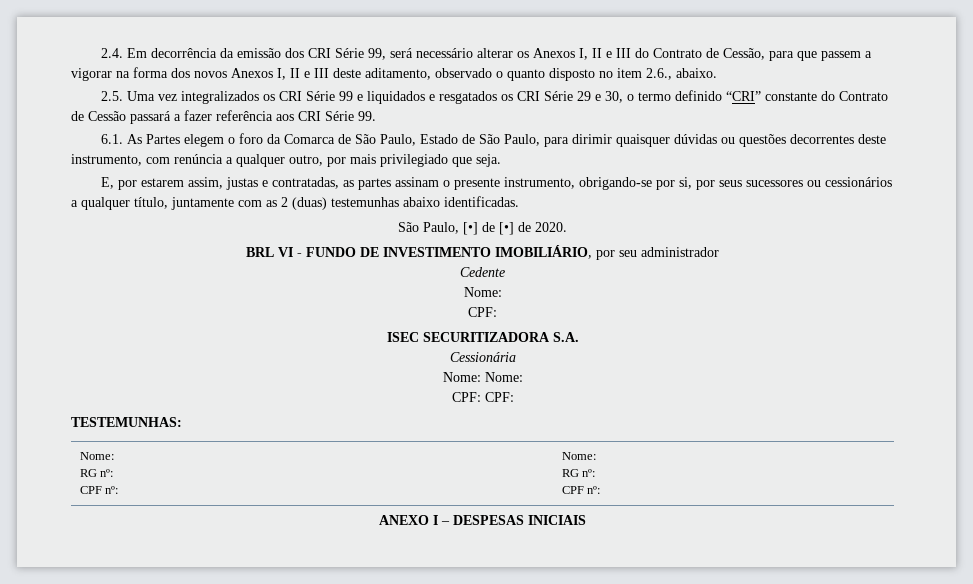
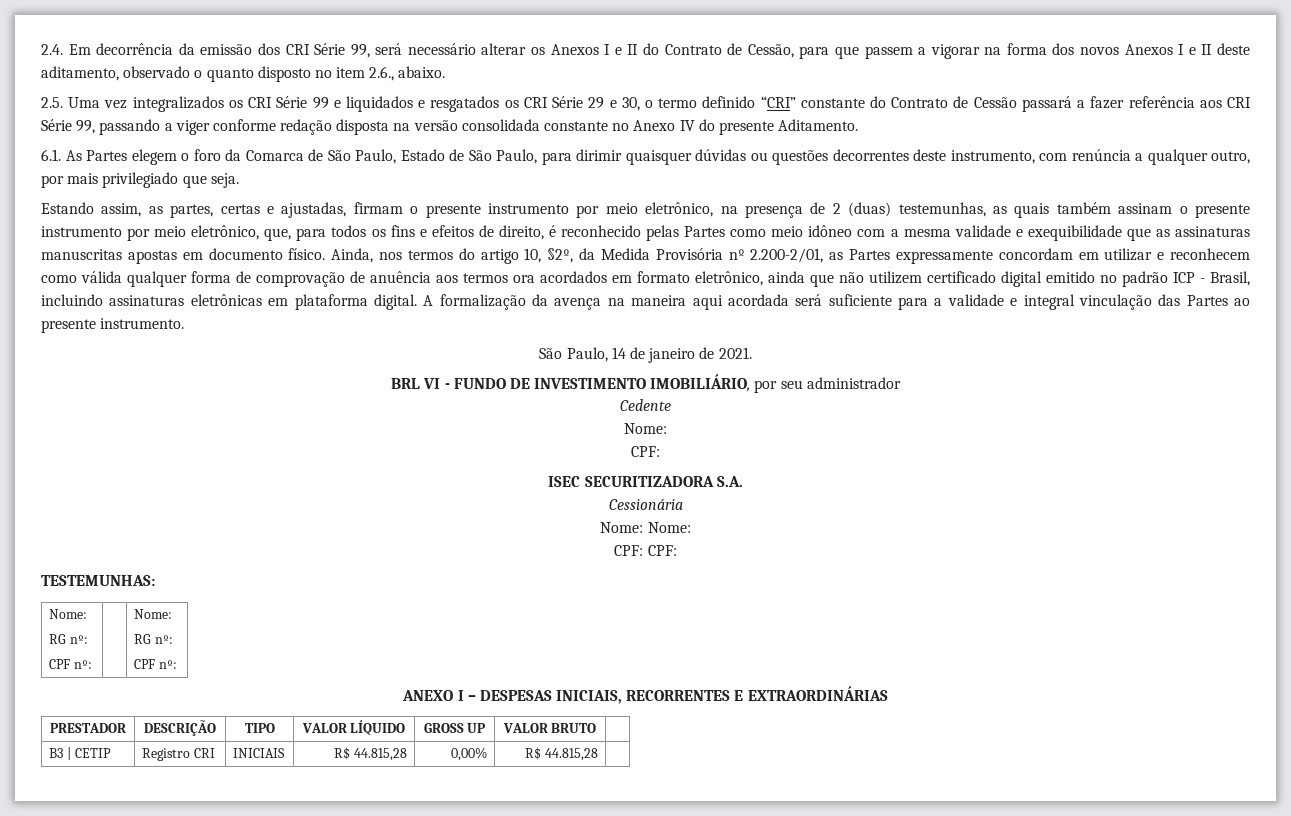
[578,48,631,60] I, II e III -> [604,44,639,55] I e II
[277,68,329,80] I, II e III -> [1178,44,1213,55] I e II
[358,111,376,121] 99. -> [76,119,859,135] 99, passando a viger conforme redação disposta na versão consolidada constante no Anexo IV do presente Aditamento.
[100,177,892,190] [71,196,519,210] [398,222,567,235] E, por estarem assim, justas e contratadas, as partes assinam o presente instrumento, obrigando-se por si, por seus sucessores ou cessionários a qualquer título, juntamente com as 2 (duas) testemunhas abaixo identificadas. // São Paulo, [•] de [•] de 2020. -> [41,202,1250,218] [41,225,1250,241] [41,248,1250,264] [41,271,1250,287] [41,294,1250,310] [41,318,185,333] [539,347,752,363] Estando assim, as partes, certas e ajustadas, firmam o presente instrumento por meio eletrônico, na presença de 2 (duas) testemunhas, as quais também assinam o presente instrumento por meio eletrônico, que, para todos os fins e efeitos de direito, é reconhecido pelas Partes como meio idôneo com a mesma validade e exequibilidade que as assinaturas manuscritas apostas em documento físico. Ainda, nos termos do artigo 10, §2º, da Medida Provisória nº 2.200-2/01, as Partes expressamente concordam em utilizar e reconhecem como válida qualquer forma de comprovação de anuência aos termos ora acordados em formato eletrônico, ainda que não utilizem certificado digital emitido no padrão ICP - Brasil, incluindo assinaturas eletrônicas em plataforma digital. A formalização da avença na maneira aqui acordada será suficiente para a validade e integral vinculação das Partes ao presente instrumento. // São Paulo, 14 de janeiro de 2021.
[528,515,586,525] INICIAIS -> [556,686,888,704] [50,723,126,733] [144,720,216,736] [244,723,275,733] [301,720,406,735] [423,723,487,733] [502,723,597,733] [49,747,111,760] [142,748,215,761] [233,748,286,758] [334,747,407,761] [450,747,487,761] [525,747,598,761] INICIAIS, RECORRENTES E EXTRAORDINÁRIAS // PRESTADOR | DESCRIÇÃO | TIPO | VALOR LÍQUIDO | GROSS UP | VALOR BRUTO | // B3 | CETIP | Registro CRI | INICIAIS | R$ 44.815,28 | 0,00% | R$ 44.815,28 |

